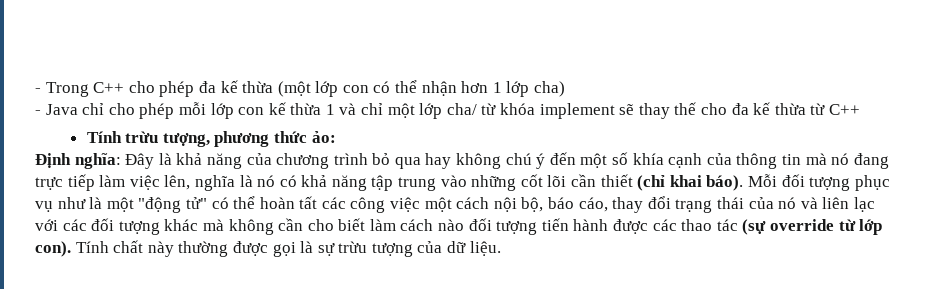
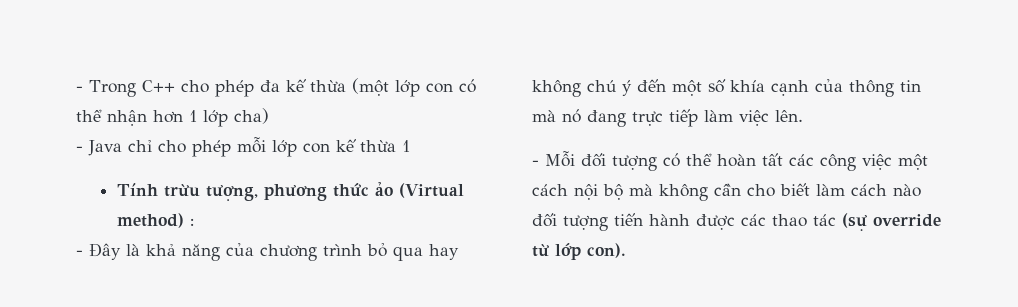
[339,102,860,119] và chỉ một lớp cha/ từ khóa implement sẽ thay thế cho đa kế thừa từ C++ -> (410, 146) none
[311,131,336,143] [35,153,121,169] ảo: // Định nghĩa: -> [375,182,465,198] [117,213,195,228] [76,250,83,256] ảo (Virtual method) : // -
[164,174,890,191] [35,197,207,213] lên, nghĩa là nó có khả năng tập trung vào những cốt lõi cần thiết (chỉ khai báo). Mỗi đối tượng phục vụ như là một "động tử" -> [775,110,803,122] [532,151,657,171] lên. // - Mỗi đối tượng
[521,196,875,213] [35,218,199,235] bộ, báo cáo, thay đổi trạng thái của nó và liên lạc với các đối tượng khác -> [603,184,623,200] bộ
[75,240,501,257] Tính chất này thường được gọi là sự trừu tượng của dữ liệu. -> (626, 250) none

